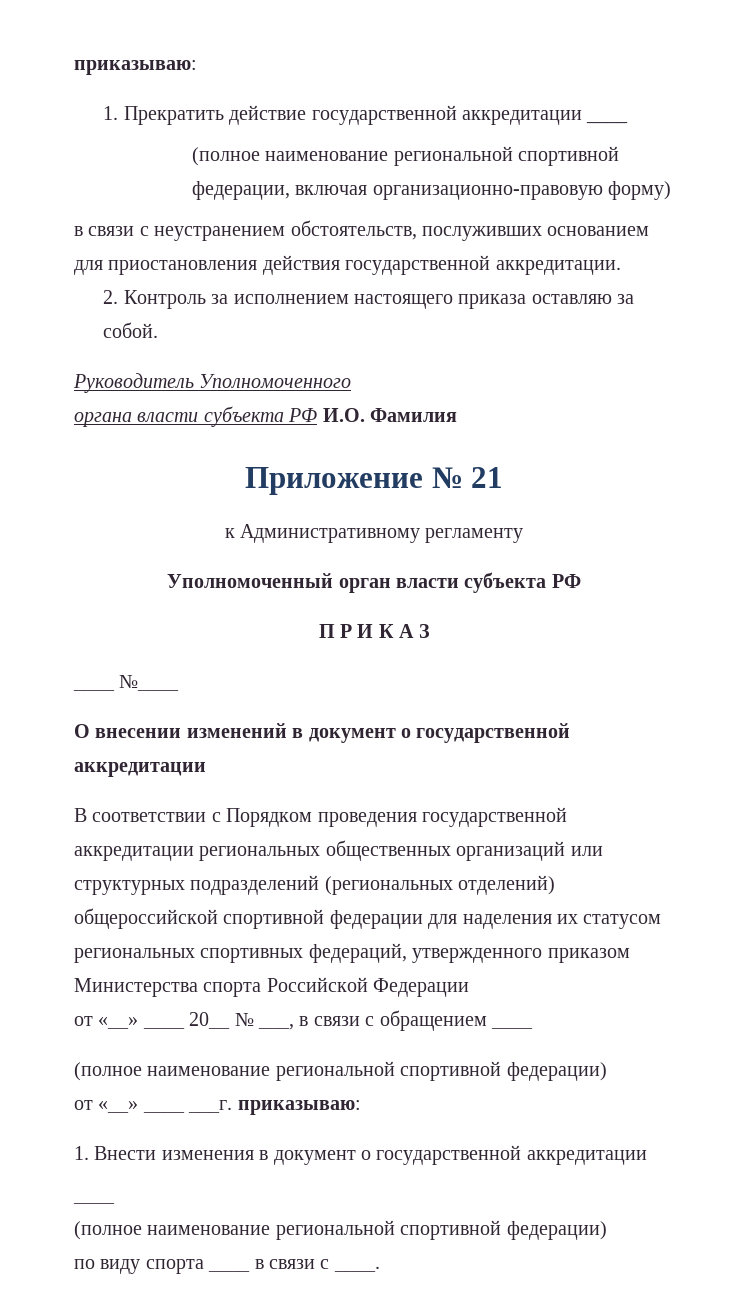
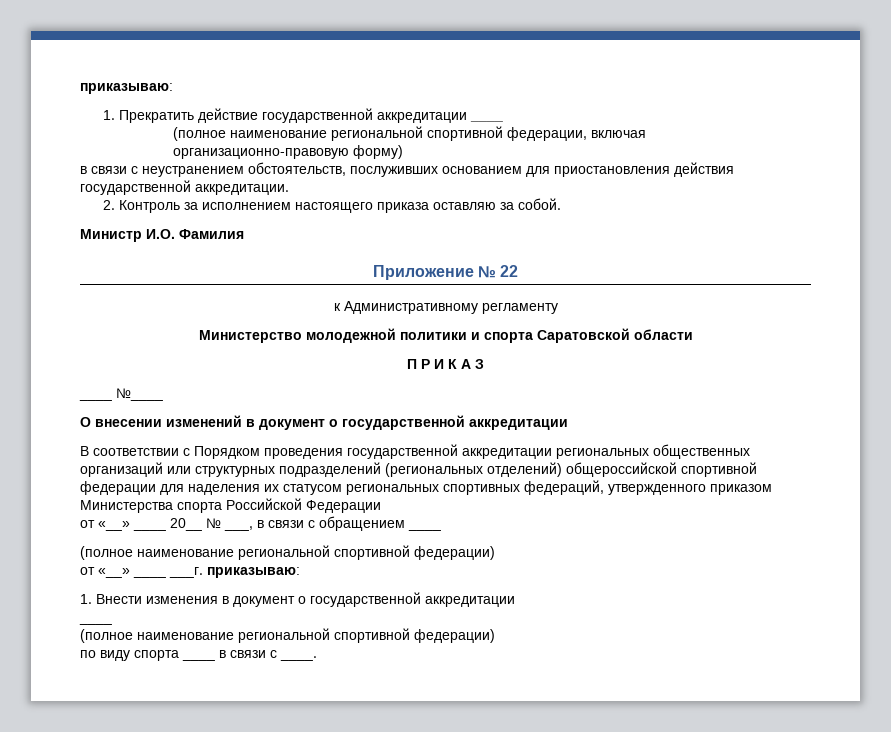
[73,373,352,393] [74,406,318,427] Руководитель Уполномоченного // органа власти субъекта РФ -> [80,229,142,242] Министр
[470,467,503,488] 21 -> [500,265,519,277] 22
[167,572,581,593] Уполномоченный орган власти субъекта РФ -> [198,328,693,343] Министерство молодежной политики и спорта Саратовской области

